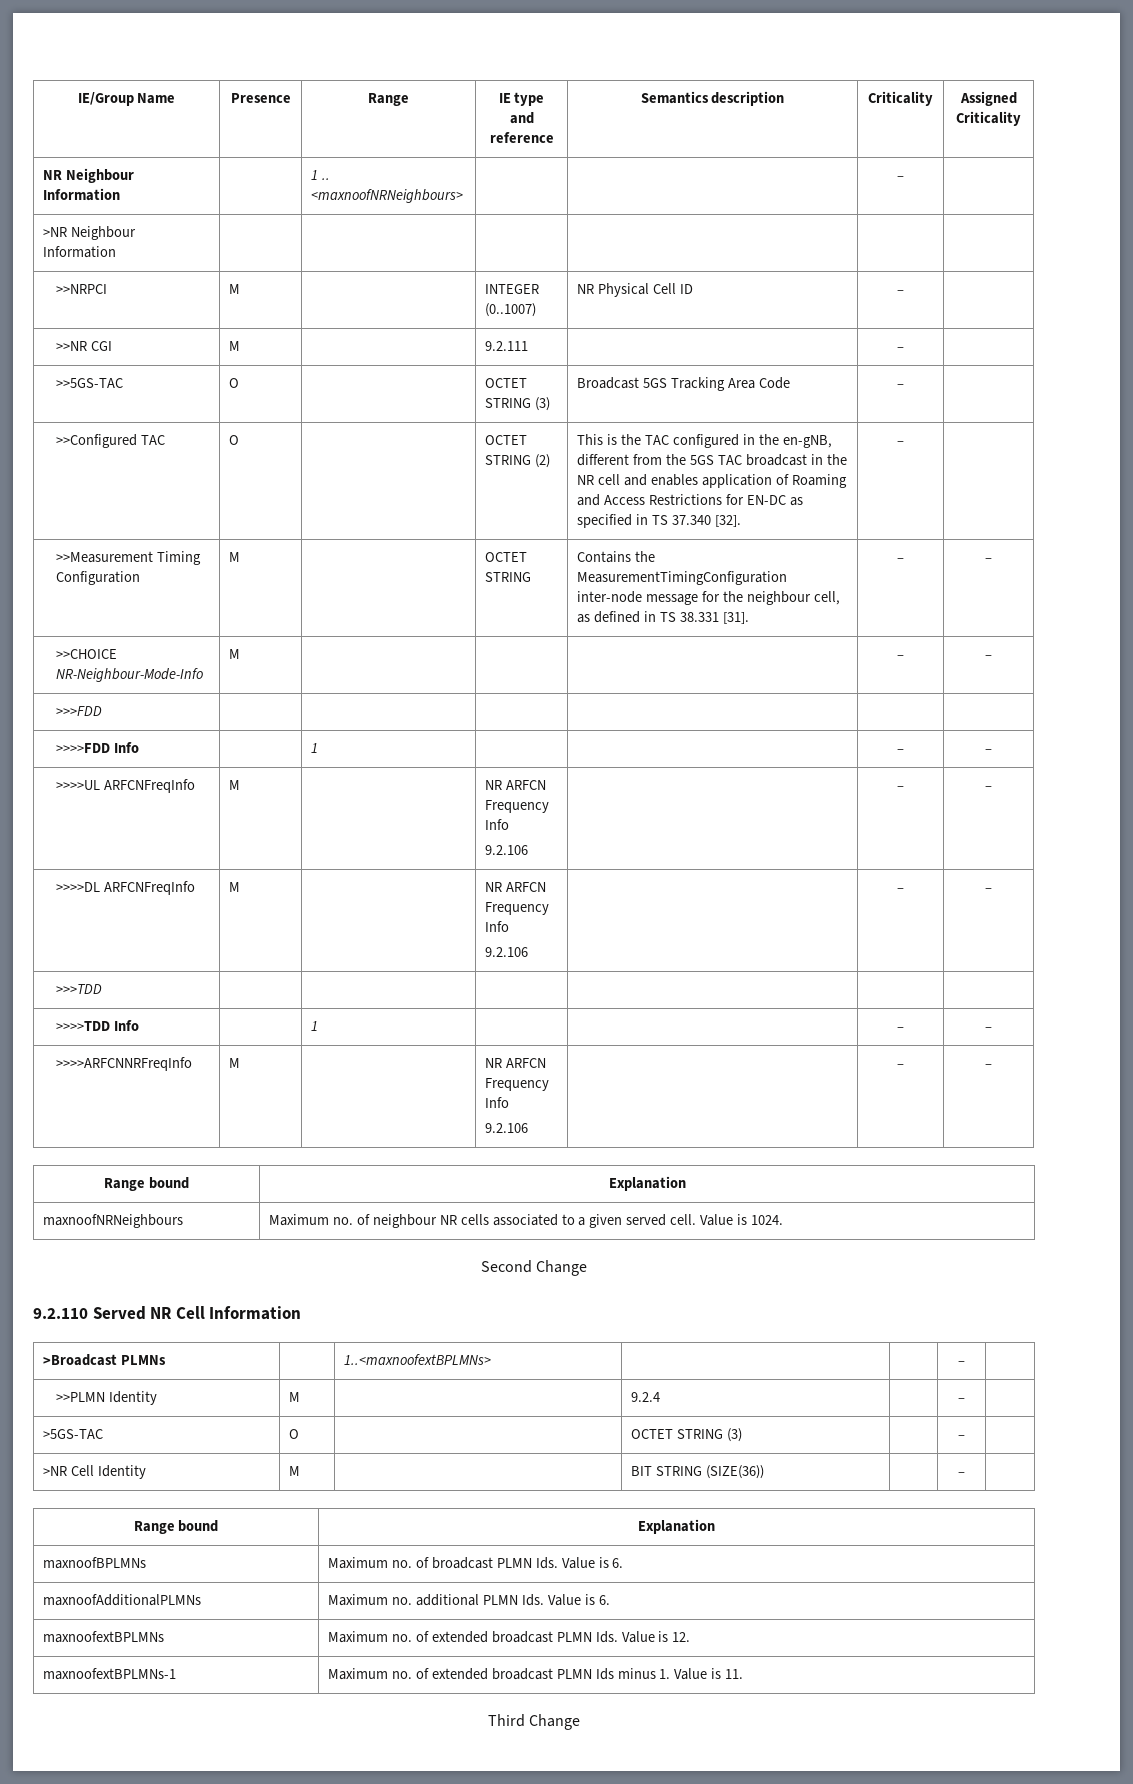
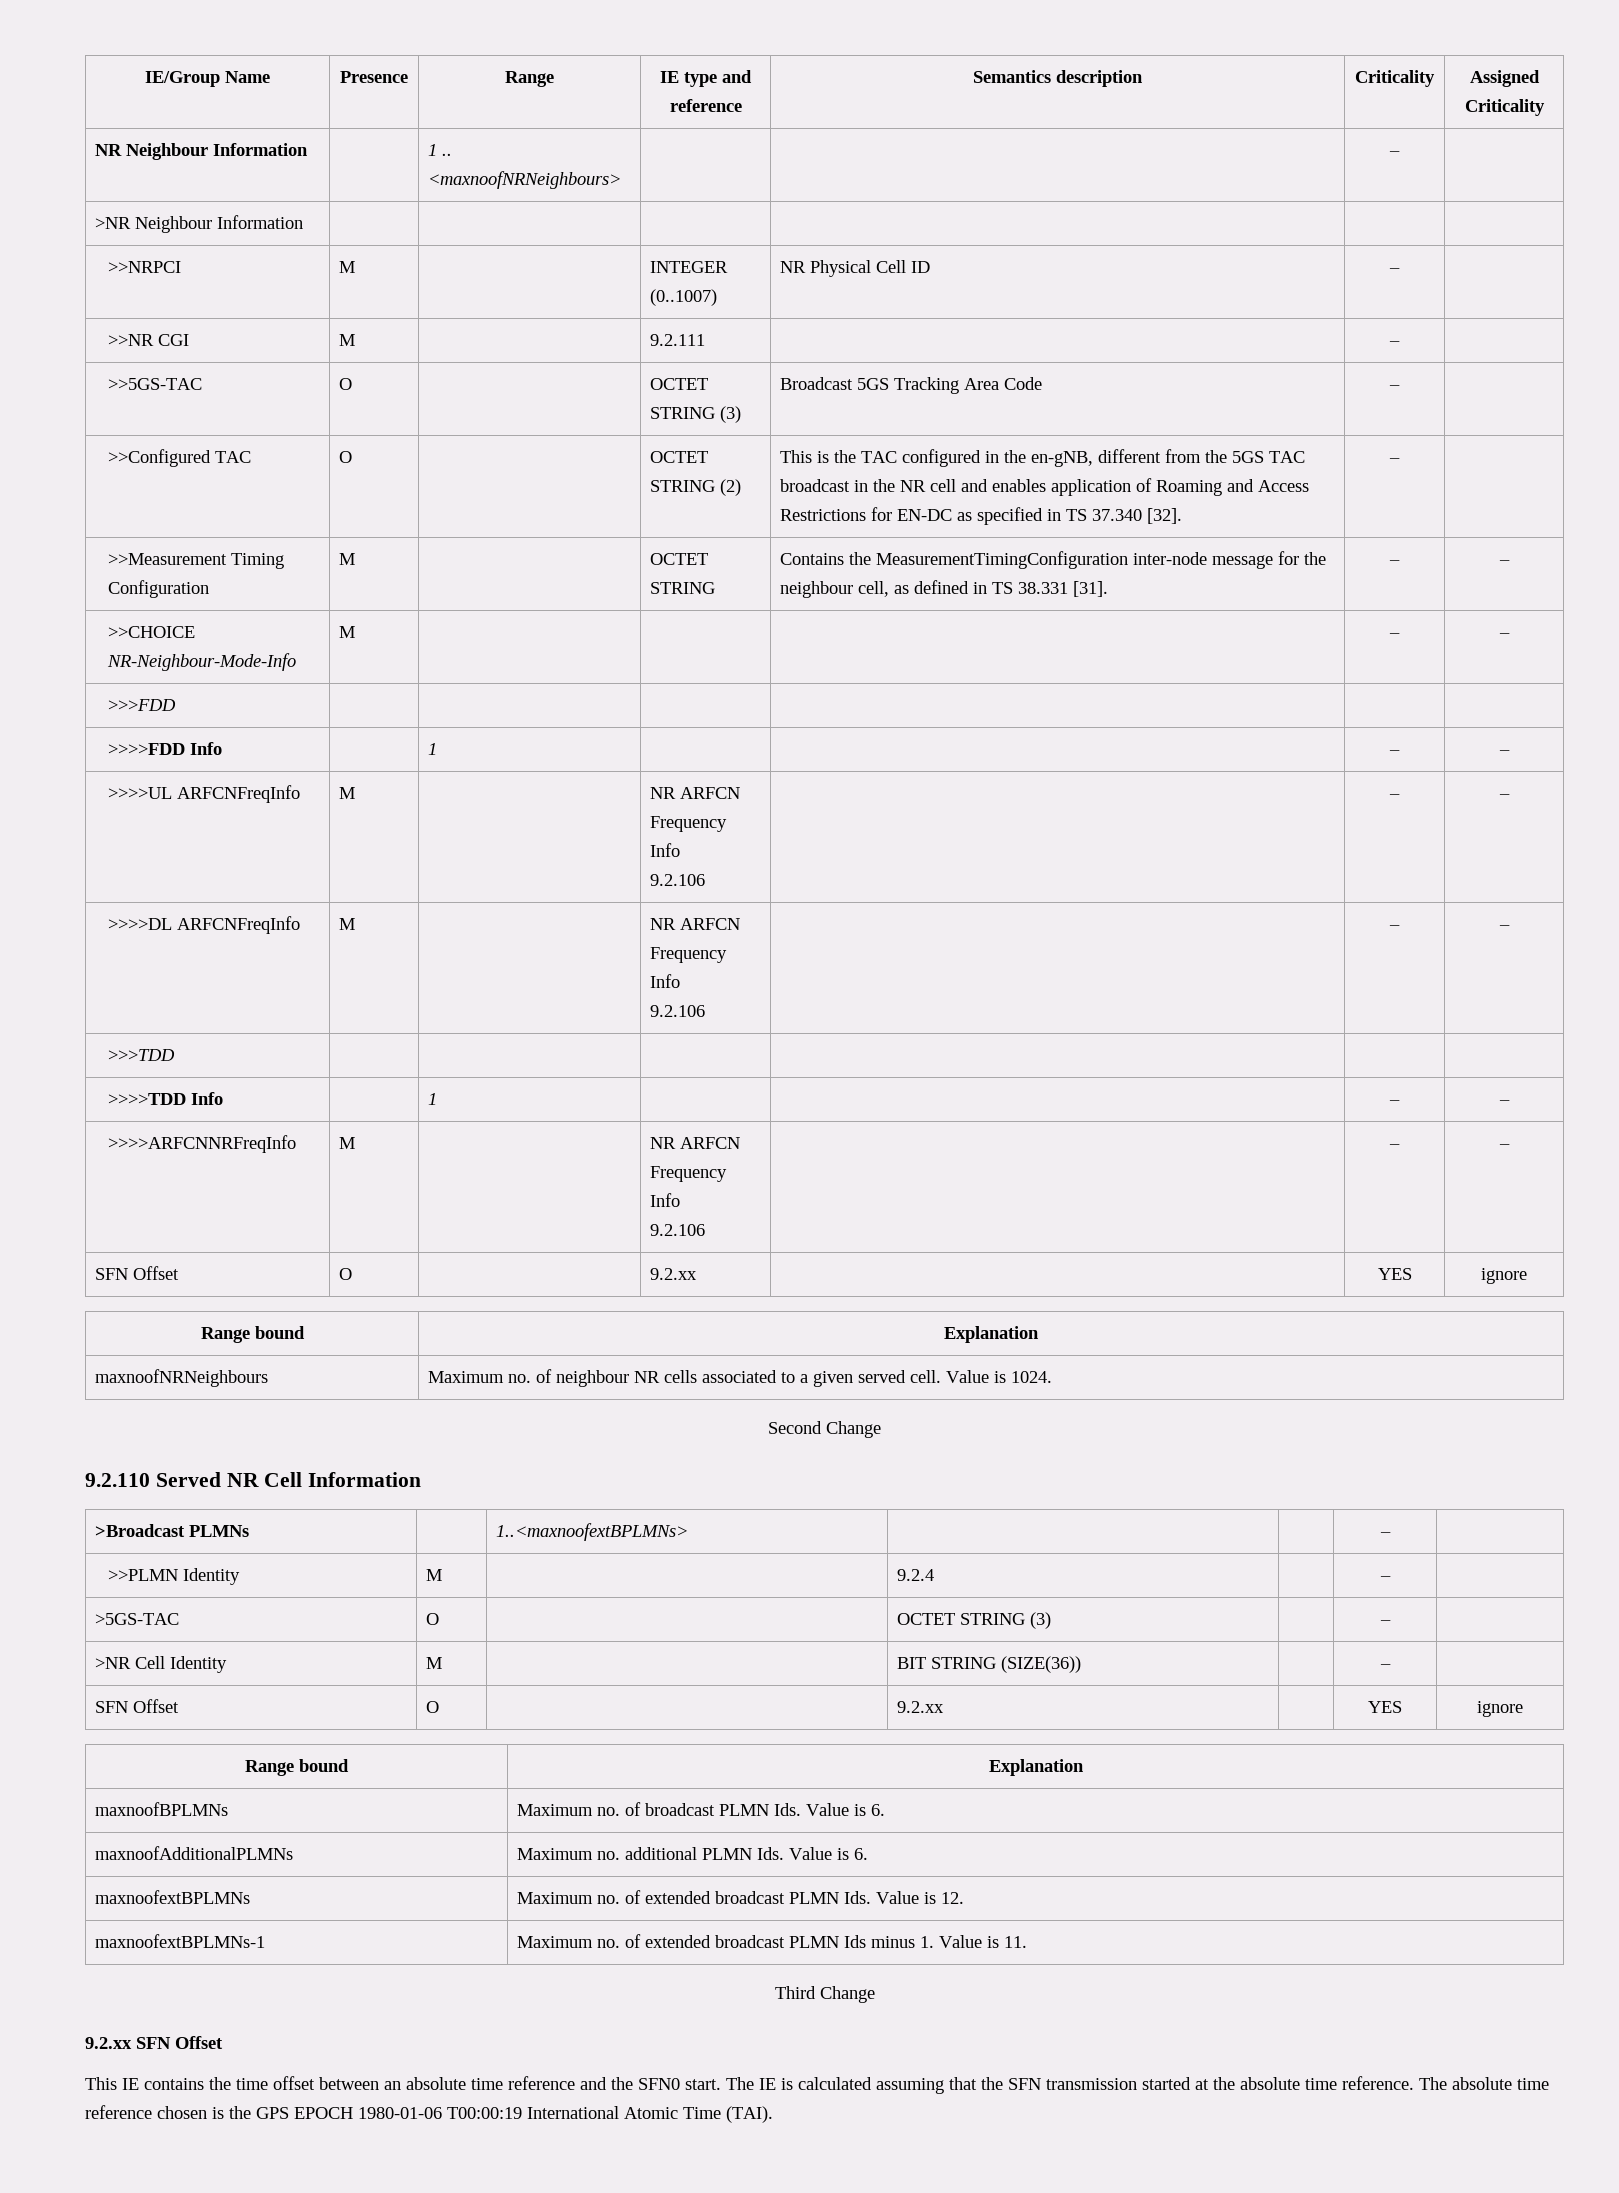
(992, 1066) none -> [95,1266,180,1280] [339,1268,353,1280] [650,1268,698,1280] [1377,1268,1412,1280] [1481,1268,1527,1284] // SFN Offset | O | | 9.2.xx | | YES | ignore
(965, 1474) none -> [95,1699,180,1713] [426,1701,440,1713] [897,1701,945,1713] [1368,1701,1402,1713] [1477,1701,1523,1717] // SFN Offset | O | | 9.2.xx | | YES | ignore
(581, 1722) none -> [85,2036,223,2049] [85,2076,1549,2094] [85,2105,773,2123] // 9.2.xx SFN Offset // This IE contains the time offset between an absolute time reference and the SFN0 start. The IE is calculated assuming that the SFN transmission started at the absolute time reference. The absolute time reference chosen is the GPS EPOCH 1980-01-06 T00:00:19 International Atomic Time (TAI).

